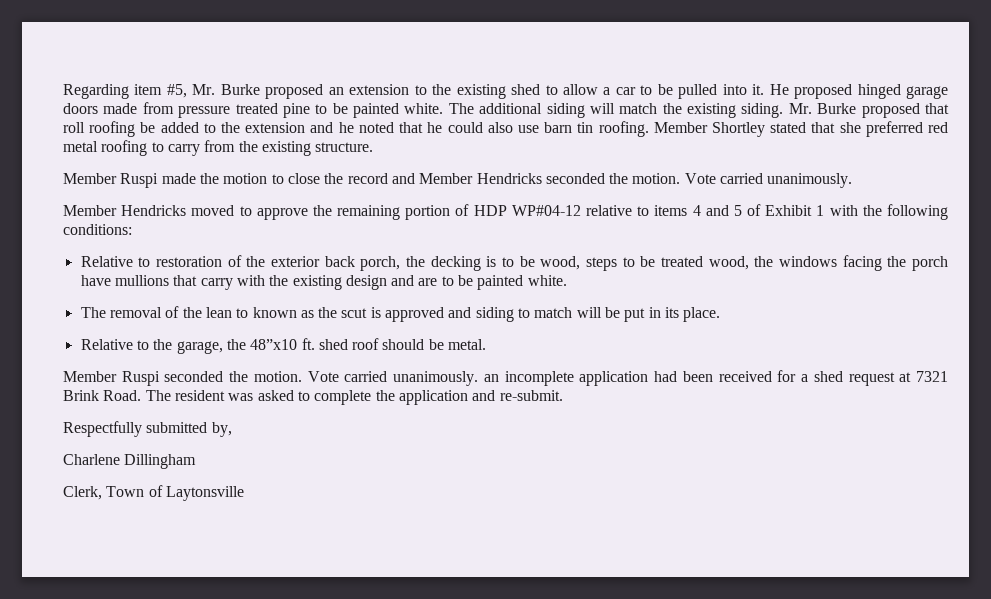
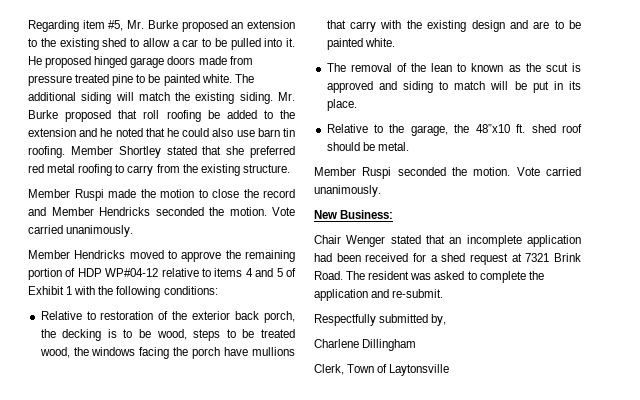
(479, 378) none -> [314,210,394,219] [314,235,445,247] // New Business: // Chair Wenger stated that

